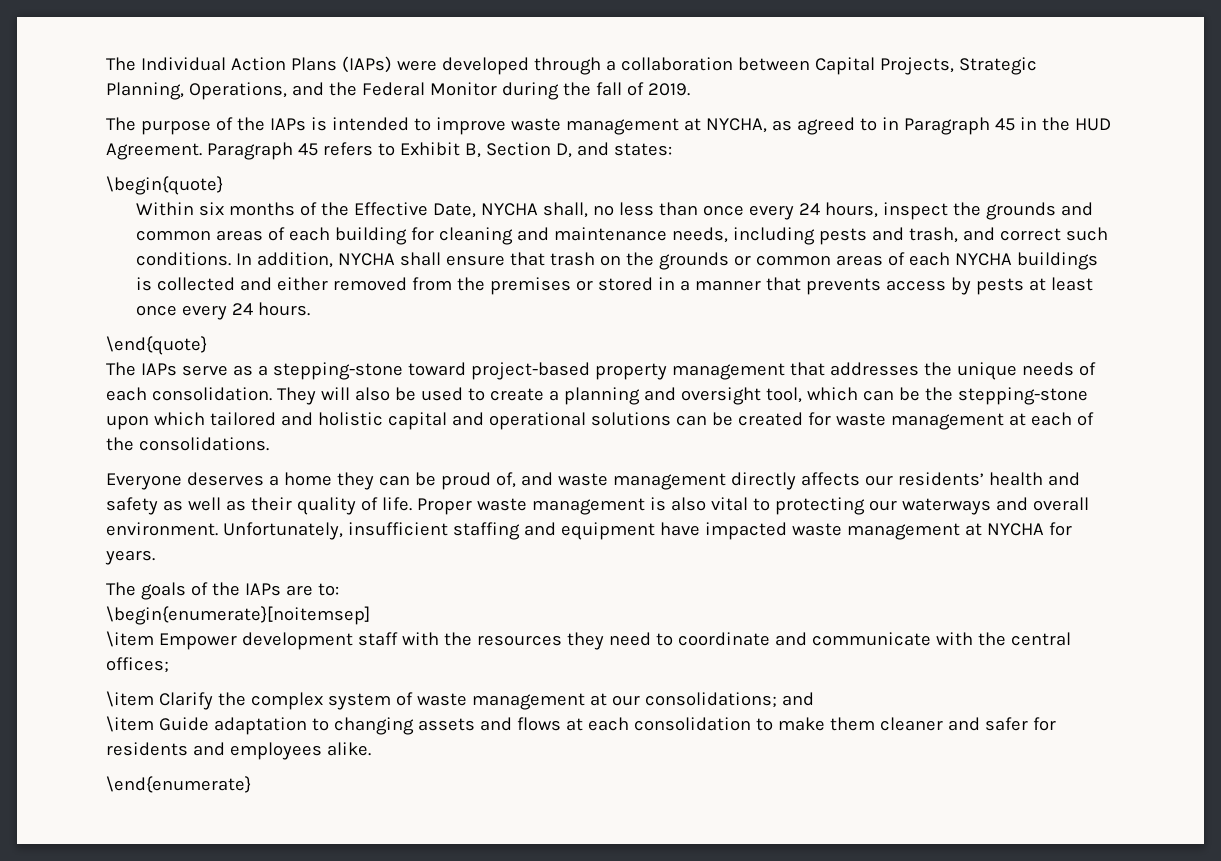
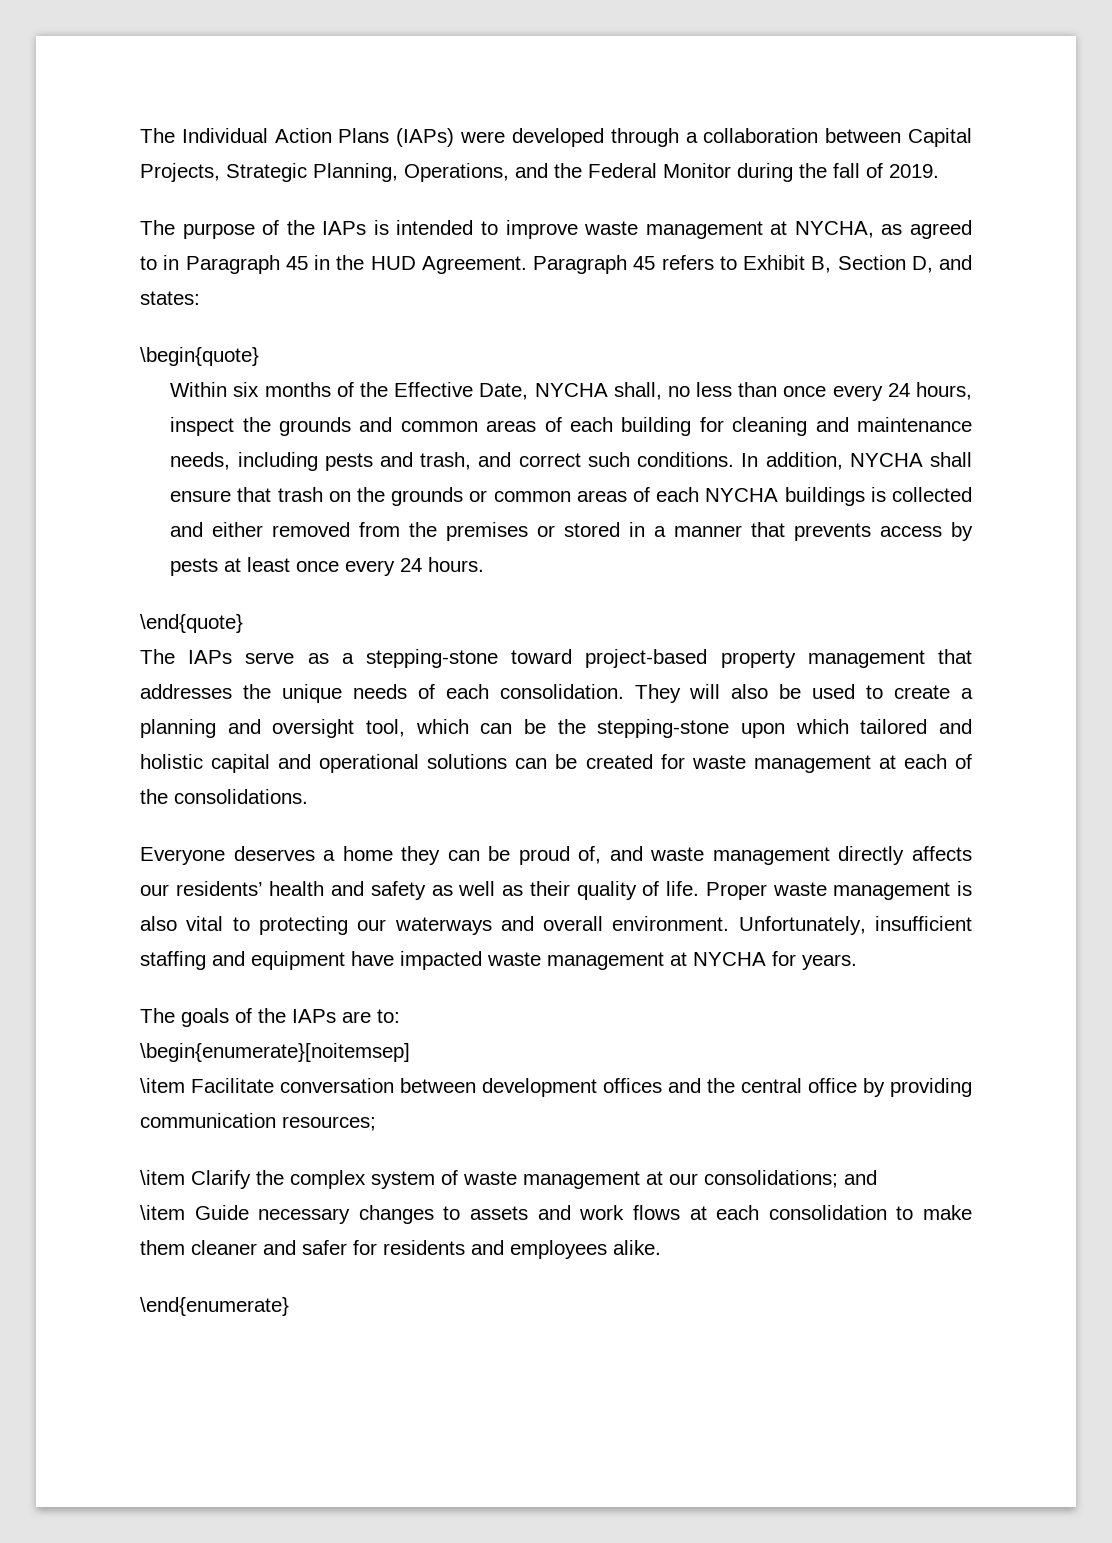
[158,632,1071,650] [106,657,169,673] Empower development staff with the resources they need to coordinate and communicate with the central offices; -> [191,1078,972,1097] [140,1113,376,1131] Facilitate conversation between development offices and the central office by providing communication resources;
[213,717,414,735] adaptation to changing -> [258,1205,461,1224] necessary changes to
(512, 724) none -> [579,1205,625,1220] work

